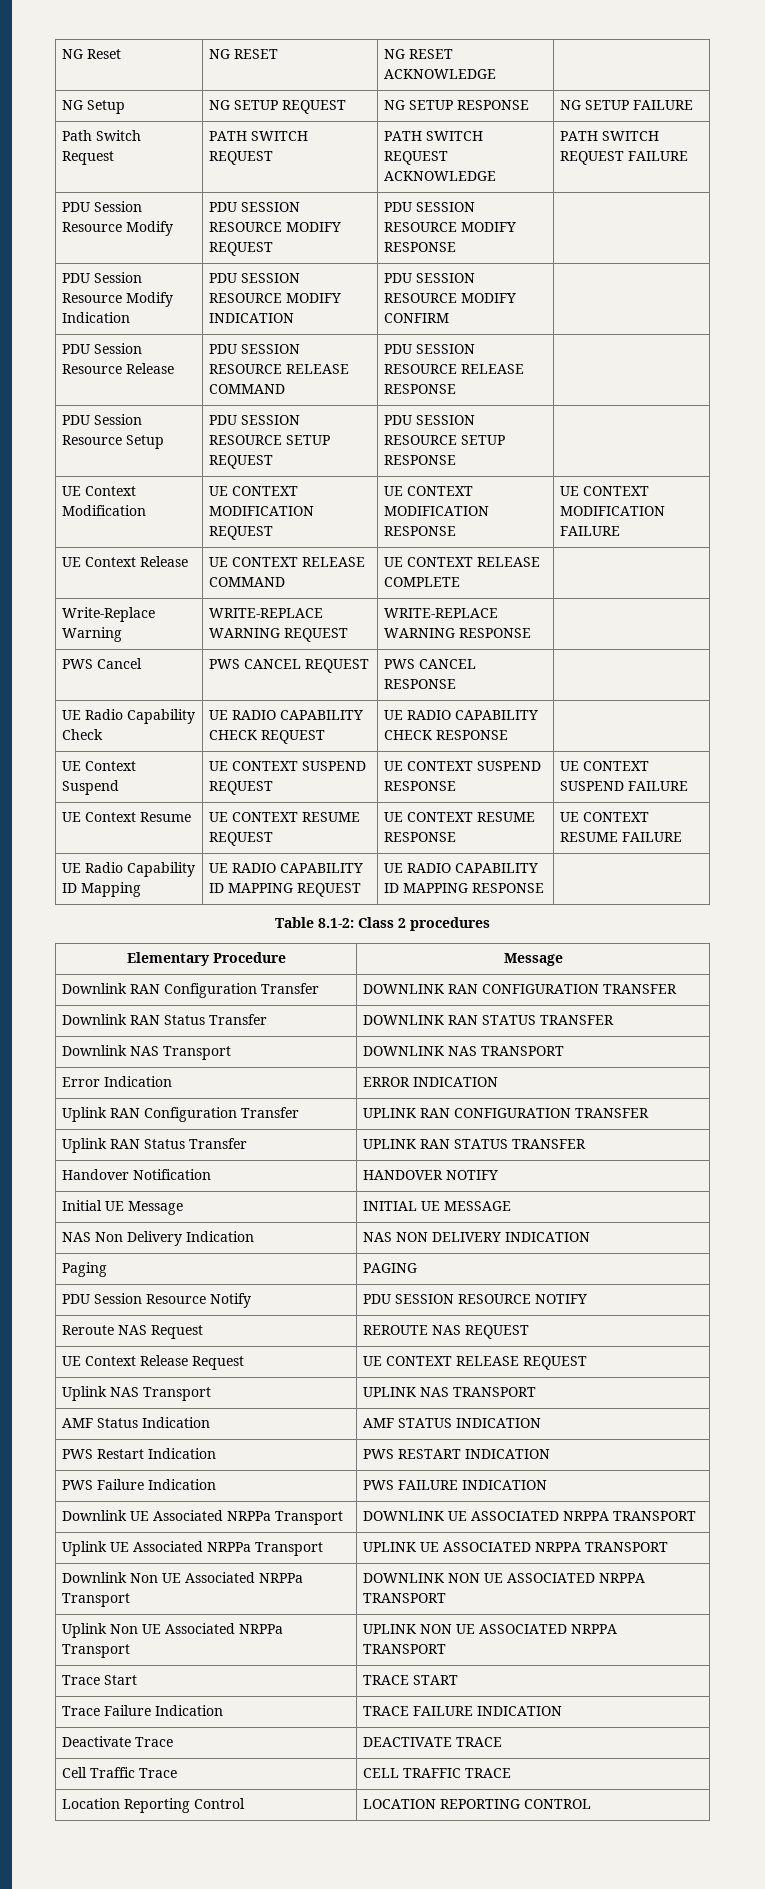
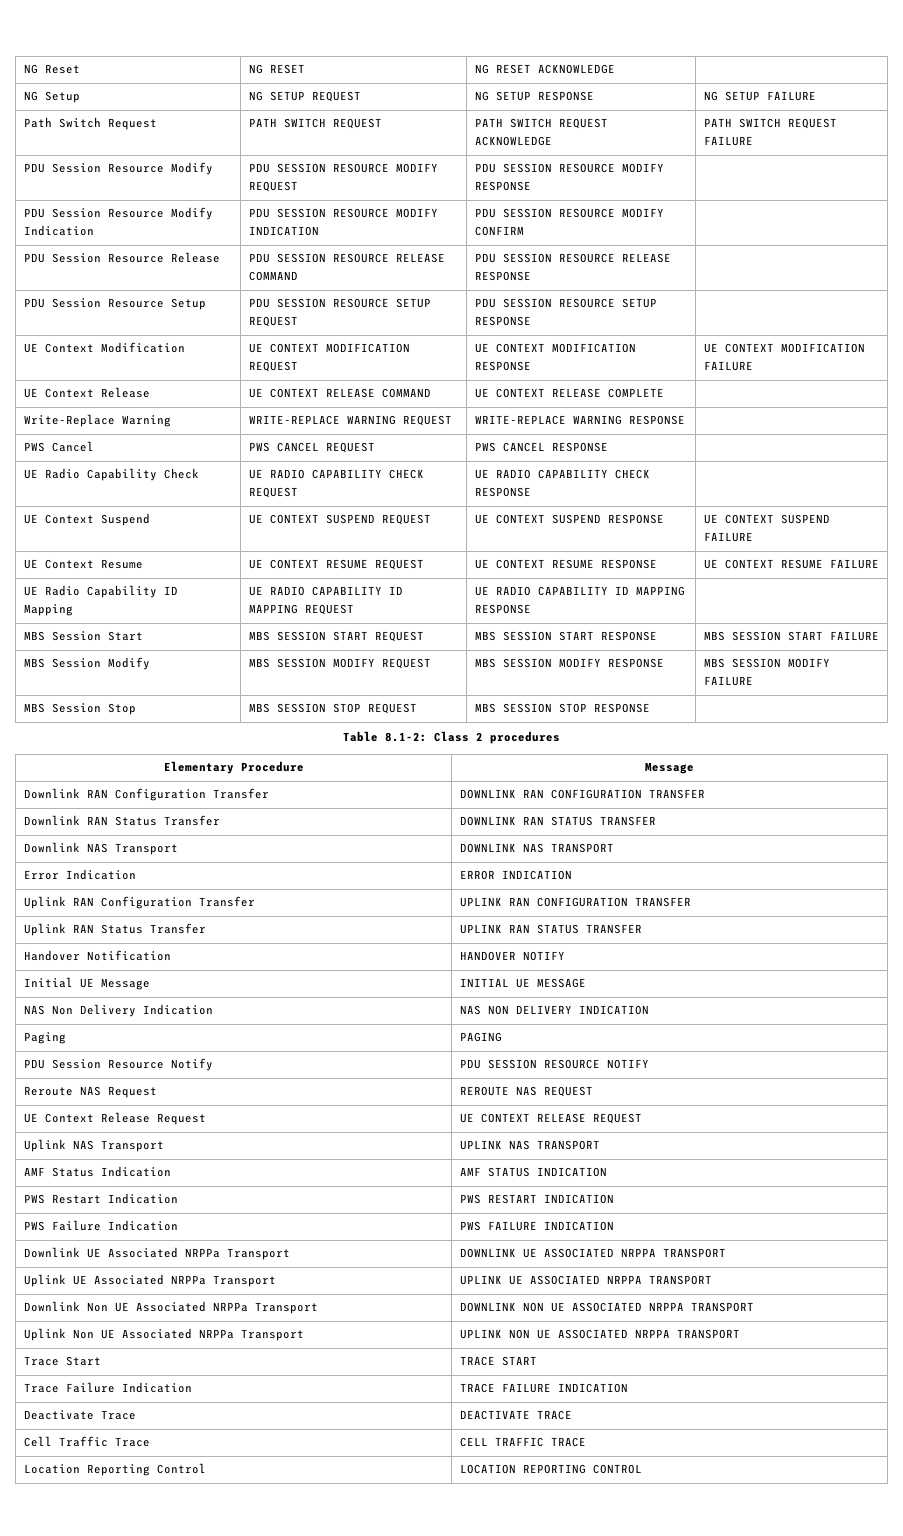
(545, 888) none -> [23,631,143,641] [248,631,424,642] [474,631,657,641] [703,631,879,641] [23,657,150,670] [248,658,431,669] [474,658,664,668] [703,658,830,668] [703,676,753,686] [23,703,136,715] [248,703,417,714] [474,703,650,713] // MBS Session Start | MBS SESSION START REQUEST | MBS SESSION START RESPONSE | MBS SESSION START FAILURE // MBS Session Modify | MBS SESSION MODIFY REQUEST | MBS SESSION MODIFY RESPONSE | MBS SESSION MODIFY FAILURE // MBS Session Stop | MBS SESSION STOP REQUEST | MBS SESSION STOP RESPONSE |

